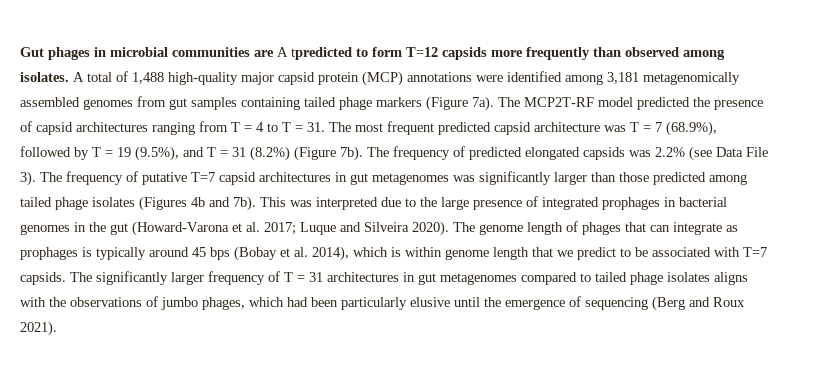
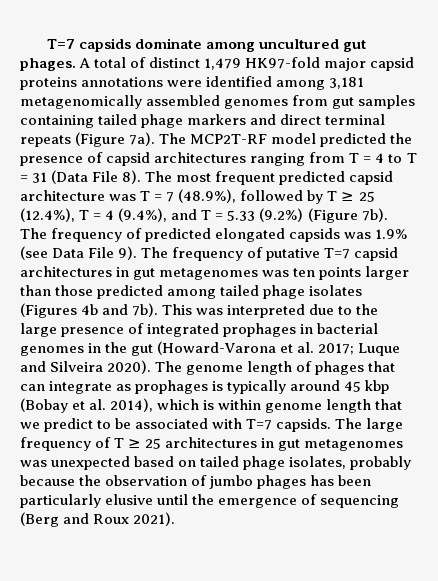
[20,47,725,60] [20,71,403,86] Gut phages in microbial communities are A tpredicted to form T=12 capsids more frequently than observed among isolates. A total of 1,488 high-quality major capsid protein (MCP) -> [46,38,366,52] [20,57,415,71] [20,77,77,90] T=7 capsids dominate among uncultured gut phages. A total of distinct 1,479 HK97-fold major capsid proteins
(422, 102) none -> [250,114,386,125] [20,135,71,147] and direct terminal repeats
[307,122,325,132] 31. -> [32,170,142,184] 31 (Data File 8).
[666,121,717,136] (68.9%), -> [178,189,237,203] (48.9%),
[105,146,179,161] = 19 (9.5%), -> [341,191,375,202] [20,208,168,222] ≥ 25 (12.4%), T = 4 (9.4%),
[232,146,290,161] 31 (8.2%) -> [227,208,304,222] 5.33 (9.2%)
[655,147,685,157] 2.2% -> [375,229,408,239] 1.9%
[20,171,36,186] 3). -> [118,246,138,260] 9).
[479,171,551,185] significantly -> [293,267,362,280] ten points
[210,247,230,260] bps -> [365,380,390,394] kbp
[96,271,204,285] significantly larger -> [366,418,404,432] large
[297,272,748,285] [20,296,308,310] = 31 architectures in gut metagenomes compared to tailed phage isolates aligns with the observations of jumbo phages, which had -> [128,437,404,451] [20,456,412,470] [20,475,335,489] ≥ 25 architectures in gut metagenomes was unexpected based on tailed phage isolates, probably because the observation of jumbo phages has

